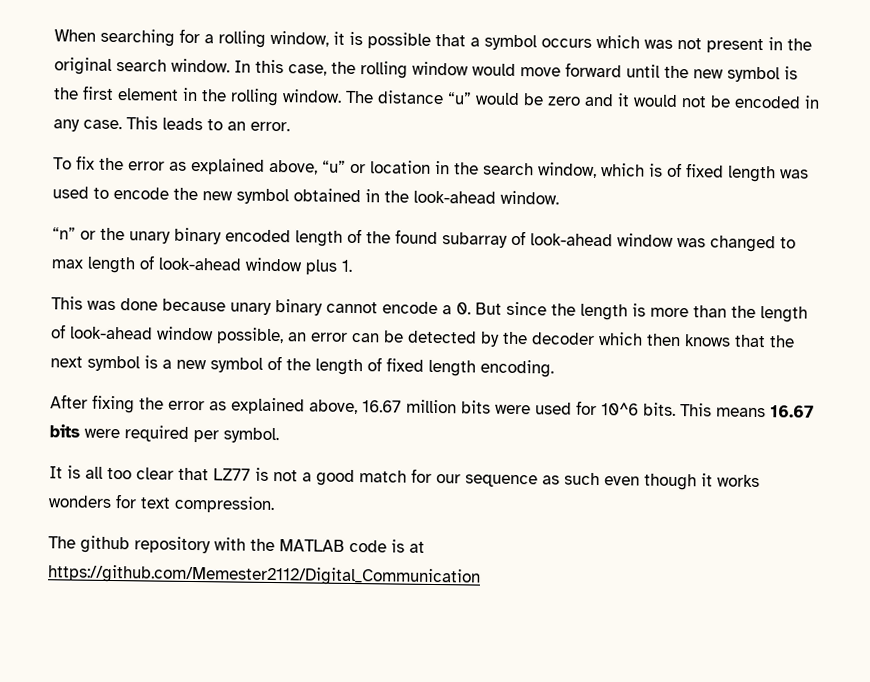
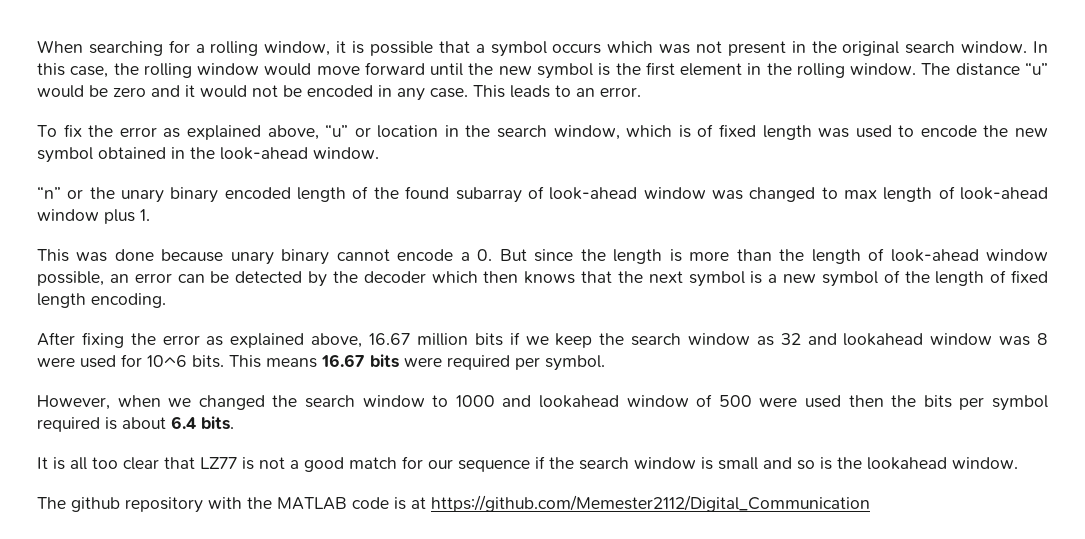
(491, 407) none -> [509,332,1048,348] if we keep the search window as 32 and lookahead window was 8
(279, 435) none -> [37,394,1049,411] [37,416,234,432] // However, when we changed the search window to 1000 and lookahead window of 500 were used then the bits per symbol required is about 6.4 bits.
[542,472,760,491] [48,494,275,514] as such even though it works wonders for text compression. -> [535,456,1018,470] if the search window is small and so is the lookahead window.

